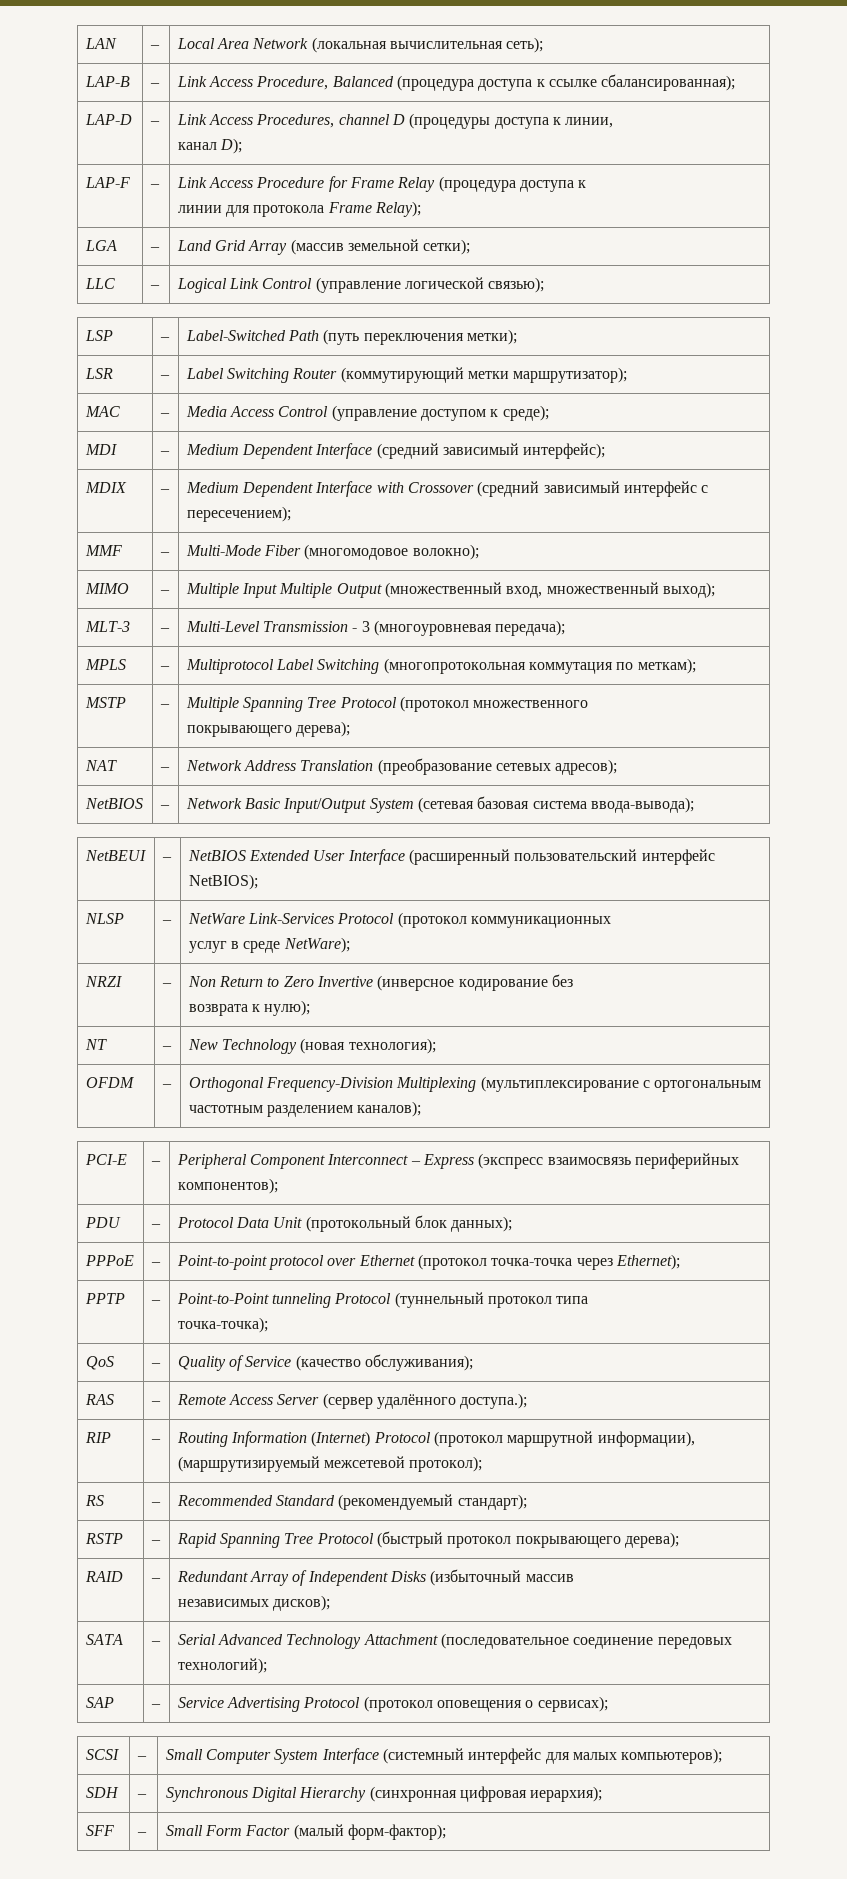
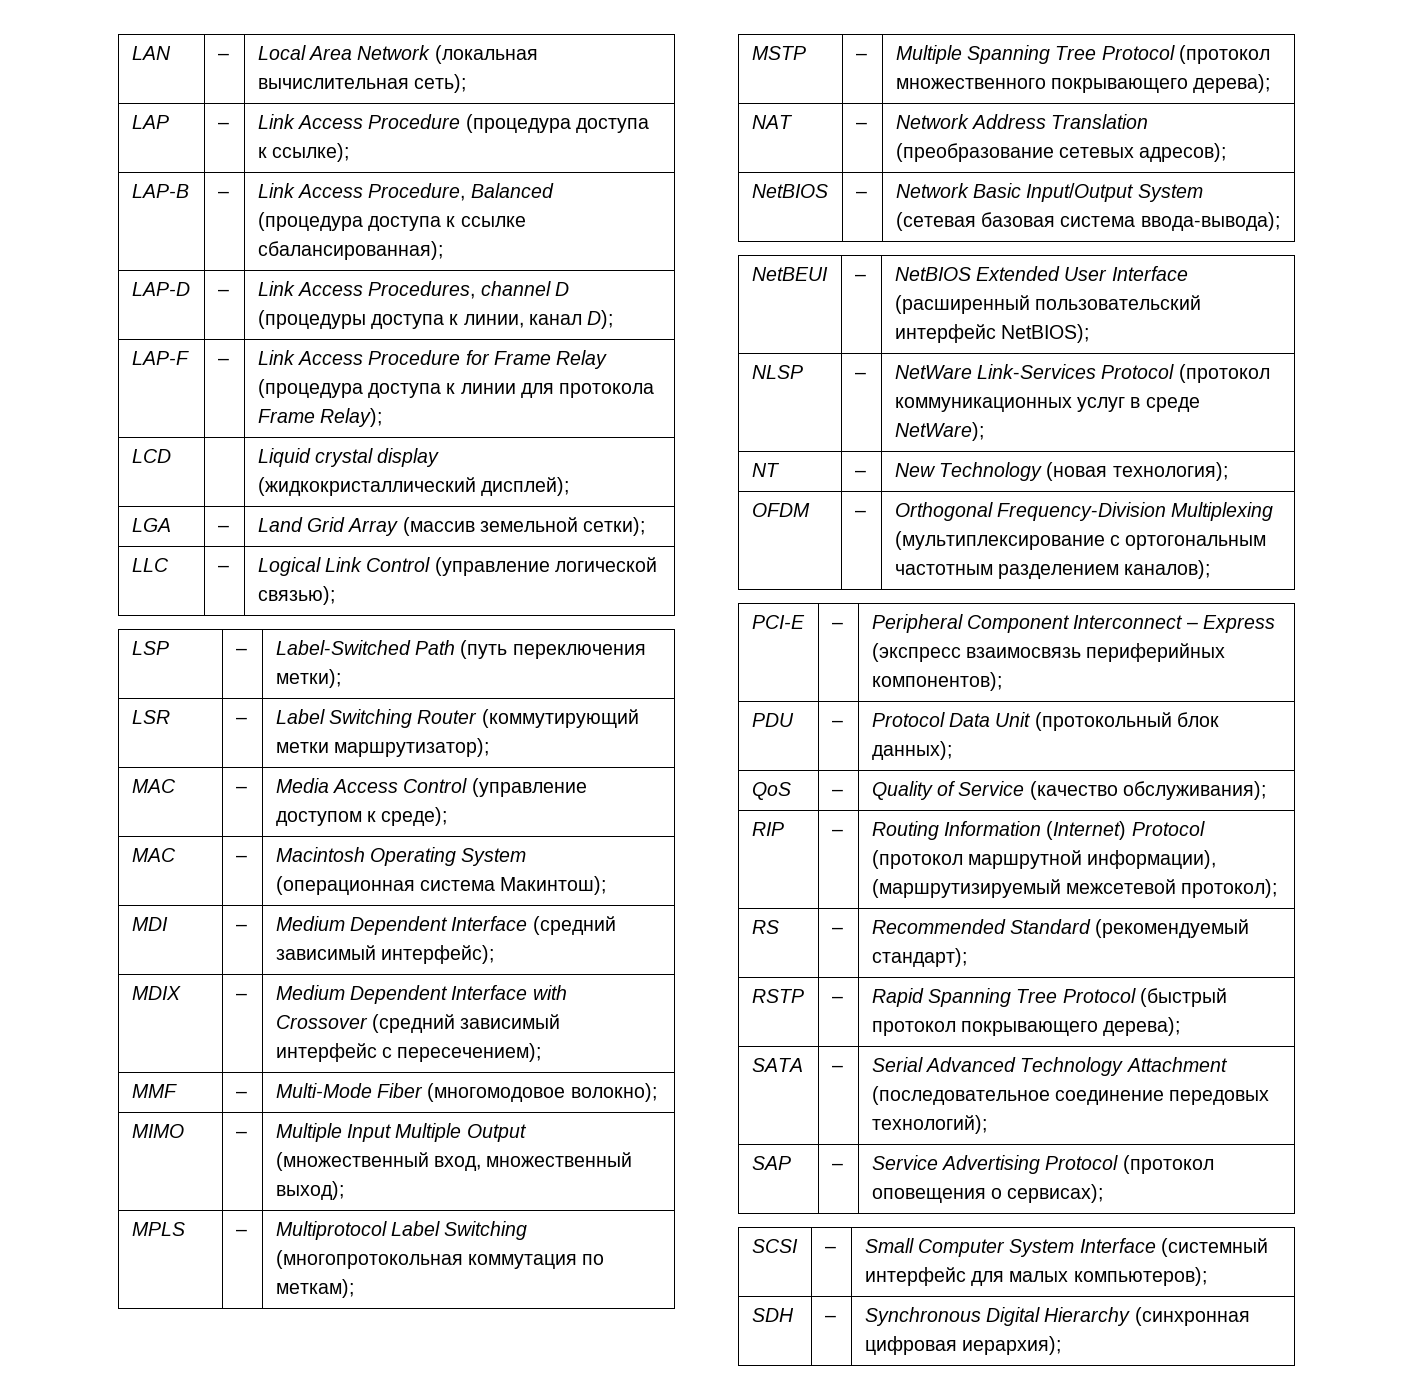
(544, 45) none -> [131,115,169,129] [217,122,229,129] [257,114,649,133] [257,143,350,162] // LAP | – | Link Access Procedure (процедура доступа к ссылке);
(614, 122) // -> (524, 321) none
(587, 184) // -> (456, 388) none
(421, 209) none -> [131,449,171,463] [257,448,440,467] [257,477,570,496] // LCD | | Liquid crystal display (жидкокристаллический дисплей);
(549, 413) none -> [131,848,176,862] [235,855,247,862] [275,847,527,866] [275,876,607,895] // MAC | – | Macintosh Operating System (операционная система Макинтош);
[84,621,130,632] [159,628,170,632] [185,620,566,636] // MLT-3 | – | Multi-Level Transmission - 3 (многоуровневая передача); -> (344, 1190) none
(589, 704) // -> (1046, 83) none
(611, 922) // -> (1072, 404) none
[84,976,122,987] [161,983,172,987] [187,974,573,991] [188,1000,311,1016] // NRZI | – | Non Return to Zero Invertive (инверсное кодирование без // возврата к нулю); -> (984, 431) none
[84,1255,134,1266] [150,1262,161,1266] [176,1254,680,1270] [84,1293,125,1304] [150,1300,161,1304] [176,1292,589,1308] [177,1317,268,1333] // PPPoE | – | Point-to-point protocol over Ethernet (протокол точка-точка через Ethernet); // PPTP | – | Point-to-Point tunneling Protocol (туннельный протокол типа // точка-точка); -> (952, 750) none
[84,1394,114,1405] [150,1401,161,1405] [176,1393,528,1409] // RAS | – | Remote Access Server (сервер удалённого доступа.); -> (1266, 790) none
[84,1571,123,1582] [150,1578,161,1582] [176,1569,574,1586] [177,1595,330,1611] // RAID | – | Redundant Array of Independent Disks (избыточный массив // независимых дисков); -> (1181, 1026) none
[85,1825,114,1836] [136,1832,147,1836] [165,1824,446,1840] // SFF | – | Small Form Factor (малый форм-фактор); -> (1062, 1345) none

